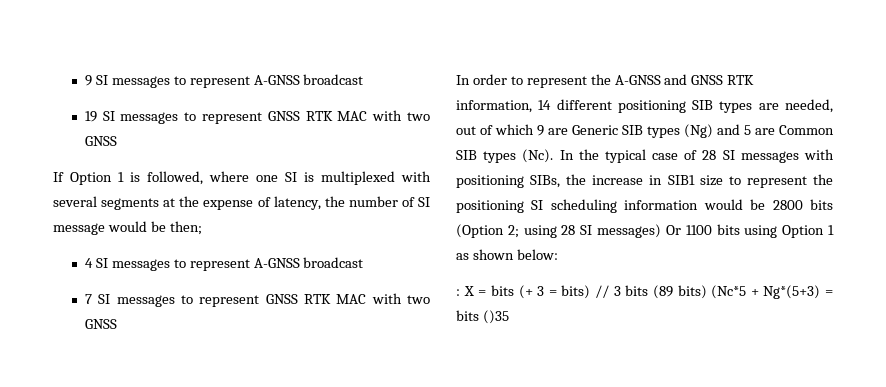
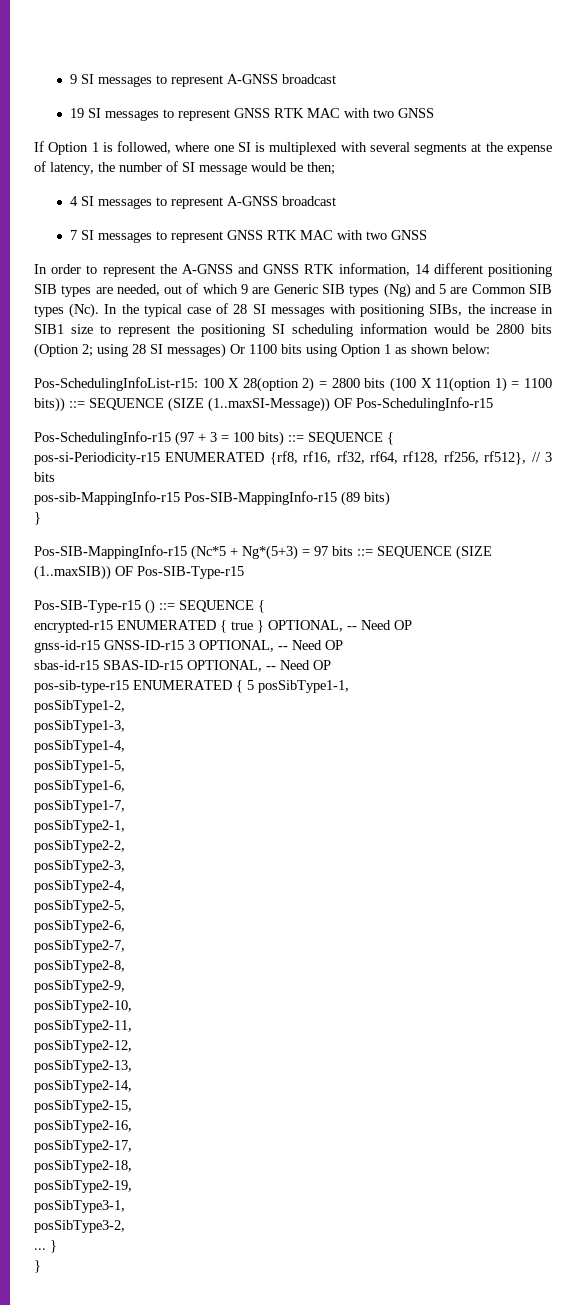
[456,285,591,299] : X = bits (+ 3 = bits) -> [34,377,553,392] [34,397,493,412] [34,431,394,446] [34,451,527,465] Pos-SchedulingInfoList-r15: 100 X 28(option 2) = 2800 bits (100 X 11(option 1) = 1100 bits)) ::= SEQUENCE (SIZE (1..maxSI-Message)) OF Pos-SchedulingInfo-r15 // Pos-SchedulingInfo-r15 (97 + 3 = 100 bits) ::= SEQUENCE { // pos-si-Periodicity-r15 ENUMERATED {rf8, rf16, rf32, rf64, rf128, rf256, rf512},
(649, 290) none -> [34,491,337,505] // pos-sib-MappingInfo-r15 Pos-SIB-MappingInfo-r15
(707, 292) none -> [34,512,41,525] [34,545,187,559] // } // Pos-SIB-MappingInfo-r15
[456,310,509,324] bits ()35 -> [314,545,492,560] [34,565,244,580] [34,599,265,614] [34,620,412,633] [34,640,343,653] [34,660,331,672] [34,680,349,693] [34,700,125,713] [34,720,125,733] [34,740,125,753] [34,760,125,773] [34,780,125,793] [34,800,125,813] [34,820,125,833] [34,840,125,853] [34,860,125,873] [34,880,125,893] [34,900,125,913] [34,920,125,933] [34,940,125,953] [34,960,125,973] [34,980,125,993] [34,1000,132,1013] [34,1020,132,1033] [34,1040,132,1053] [34,1060,132,1073] [34,1080,132,1093] [34,1100,132,1113] [34,1120,132,1133] [34,1140,132,1153] [34,1160,132,1173] [34,1180,132,1193] [34,1200,125,1213] [34,1220,125,1233] [34,1240,57,1253] [34,1260,41,1273] 97 bits ::= SEQUENCE (SIZE (1..maxSIB)) OF Pos-SIB-Type-r15 // Pos-SIB-Type-r15 () ::= SEQUENCE { // encrypted-r15 ENUMERATED { true } OPTIONAL, -- Need OP // gnss-id-r15 GNSS-ID-r15 3 OPTIONAL, -- Need OP // sbas-id-r15 SBAS-ID-r15 OPTIONAL, -- Need OP // pos-sib-type-r15 ENUMERATED { 5 posSibType1-1, // posSibType1-2, // posSibType1-3, // posSibType1-4, // posSibType1-5, // posSibType1-6, // posSibType1-7, // posSibType2-1, // posSibType2-2, // posSibType2-3, // posSibType2-4, // posSibType2-5, // posSibType2-6, // posSibType2-7, // posSibType2-8, // posSibType2-9, // posSibType2-10, // posSibType2-11, // posSibType2-12, // posSibType2-13, // posSibType2-14, // posSibType2-15, // posSibType2-16, // posSibType2-17, // posSibType2-18, // posSibType2-19, // posSibType3-1, // posSibType3-2, // ... } // }

